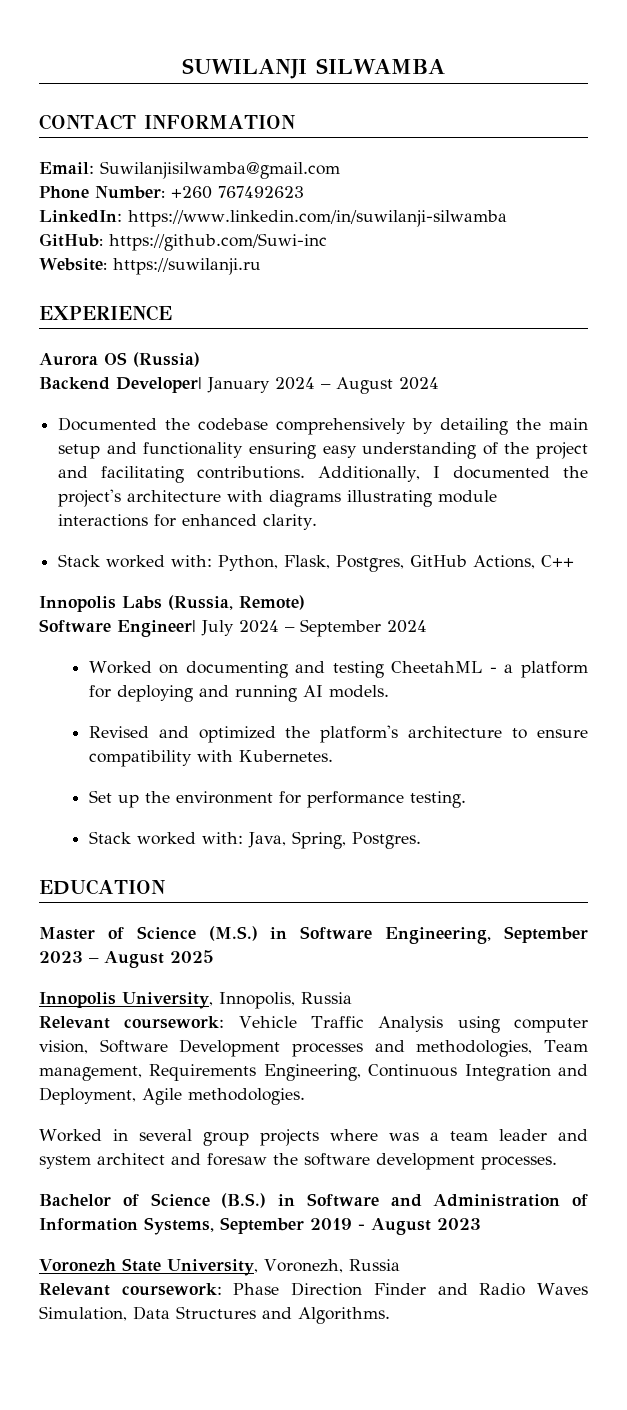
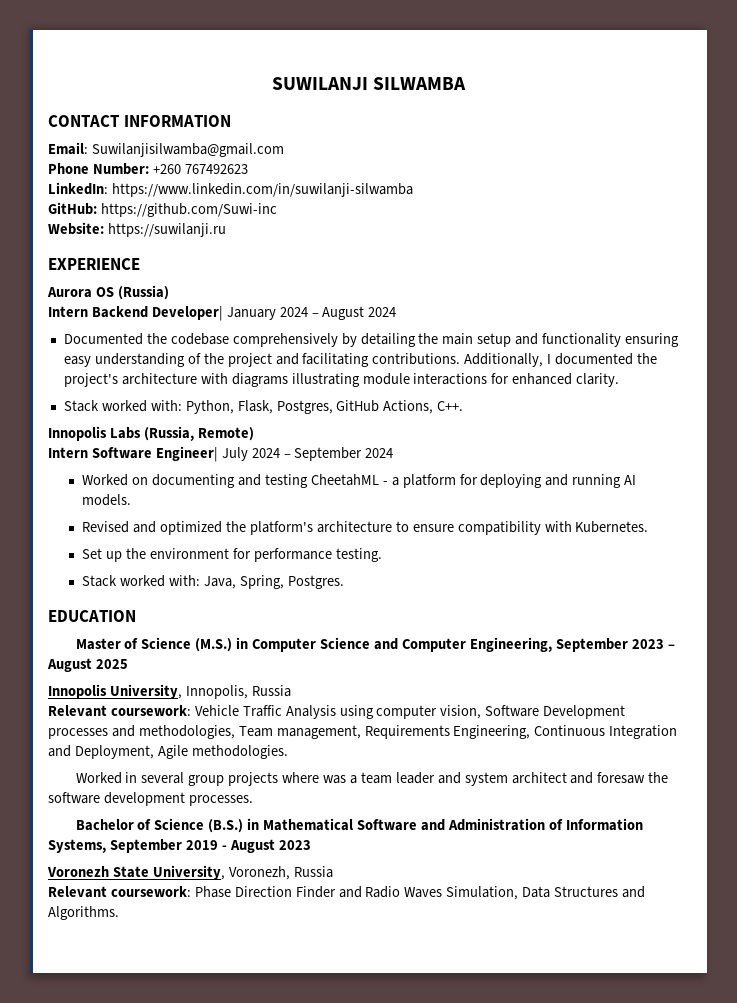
(200, 359) none -> [48,306,88,317] Intern
[541,555,575,567] C++ -> [437,401,464,411] C++.
(305, 602) none -> [48,447,88,458] Intern
[300,926,373,940] Software -> [252,637,466,652] Computer Science and Computer
(295, 1200) none -> [263,818,354,831] Mathematical

